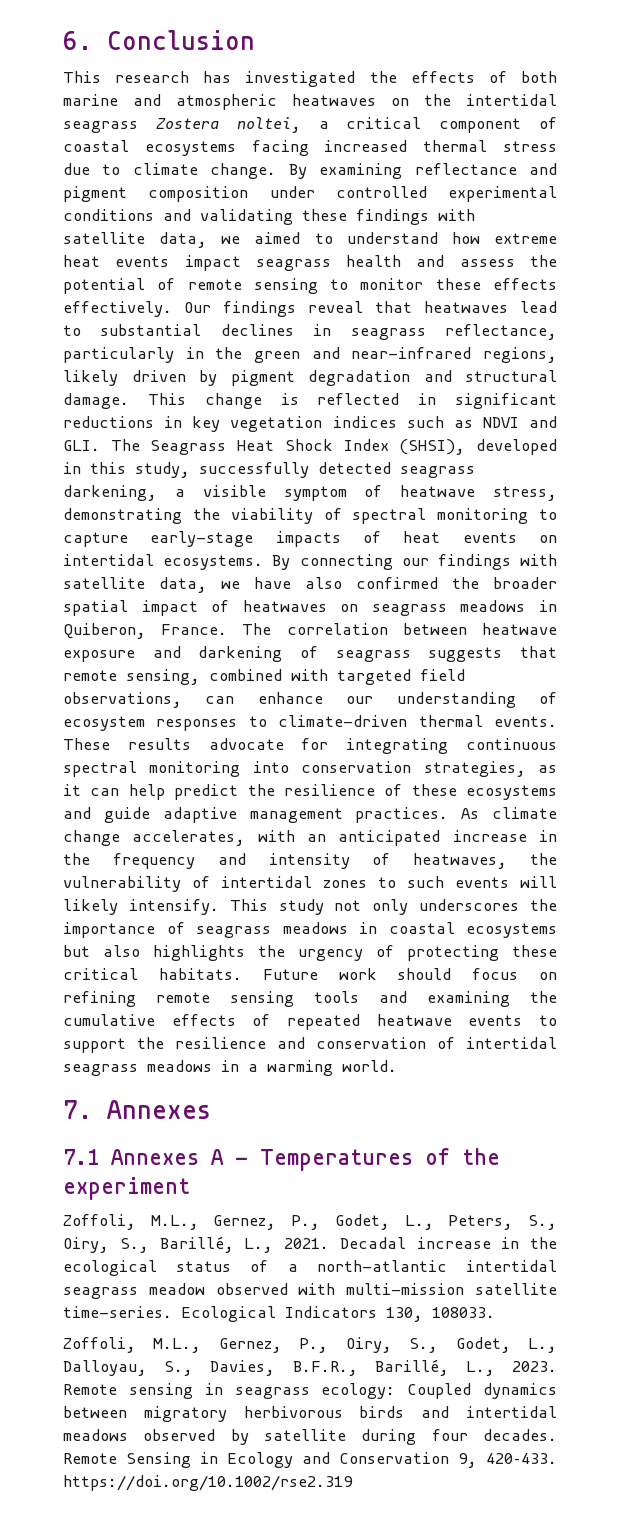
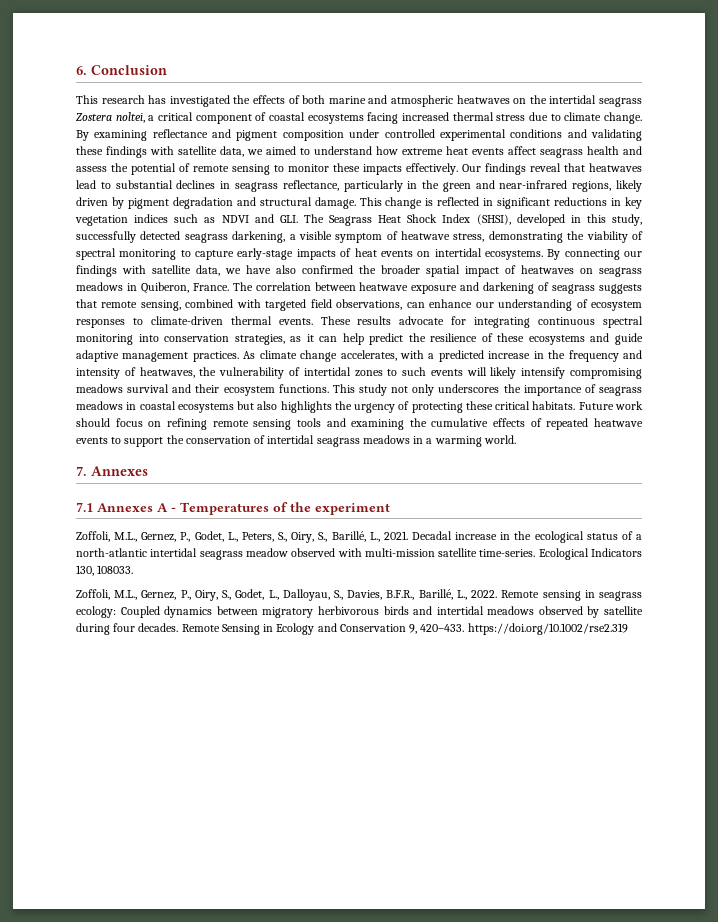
[184,255,241,271] impact -> [508,146,536,155] affect
[492,278,557,290] effects -> [363,164,402,175] impacts
[307,830,441,846] an anticipated -> [428,350,484,362] a predicted
[128,899,219,915] intensify. -> [521,367,642,379] [76,384,329,396] intensify compromising meadows survival and their ecosystem functions.
[175,1037,305,1049] resilience and -> (184, 439) none
[512,1361,557,1372] 2023. -> [471,590,498,598] 2022.

